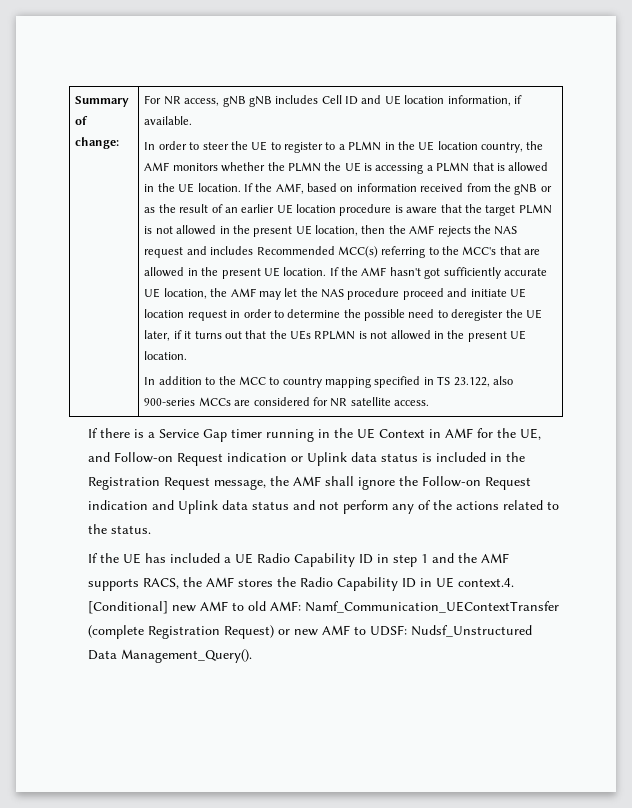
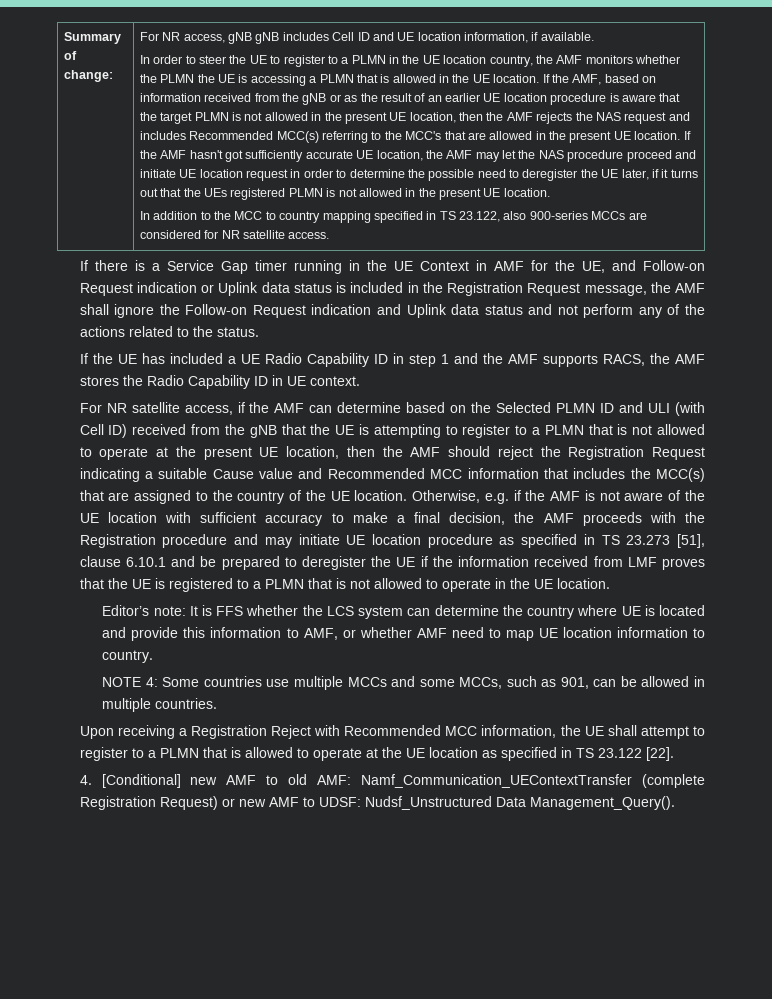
[314,330,356,340] RPLMN -> [230,188,323,200] registered PLMN
[457,578,514,587] context.4. -> [309,376,360,386] [79,402,705,416] [79,424,705,438] [79,446,706,460] [79,468,705,482] [79,490,705,504] [79,512,705,526] [79,534,705,548] [79,556,705,570] [79,578,610,592] [102,605,705,619] [102,627,706,641] [102,650,154,663] [102,676,705,690] [102,698,218,712] [79,725,705,739] [79,747,674,761] [79,775,92,785] context. // For NR satellite access, if the AMF can determine based on the Selected PLMN ID and ULI (with Cell ID) received from the gNB that the UE is attempting to register to a PLMN that is not allowed to operate at the present UE location, then the AMF should reject the Registration Request indicating a suitable Cause value and Recommended MCC information that includes the MCC(s) that are assigned to the country of the UE location. Otherwise, e.g. if the AMF is not aware of the UE location with sufficient accuracy to make a final decision, the AMF proceeds with the Registration procedure and may initiate UE location procedure as specified in TS 23.273 [51], clause 6.10.1 and be prepared to deregister the UE if the information received from LMF proves that the UE is registered to a PLMN that is not allowed to operate in the UE location. // Editor’s note: It is FFS whether the LCS system can determine the country where UE is located and provide this information to AMF, or whether AMF need to map UE location information to country. // NOTE 4: Some countries use multiple MCCs and some MCCs, such as 901, can be allowed in multiple countries. // Upon receiving a Registration Reject with Recommended MCC information, the UE shall attempt to register to a PLMN that is allowed to operate at the UE location as specified in TS 23.122 [22]. // 4.

